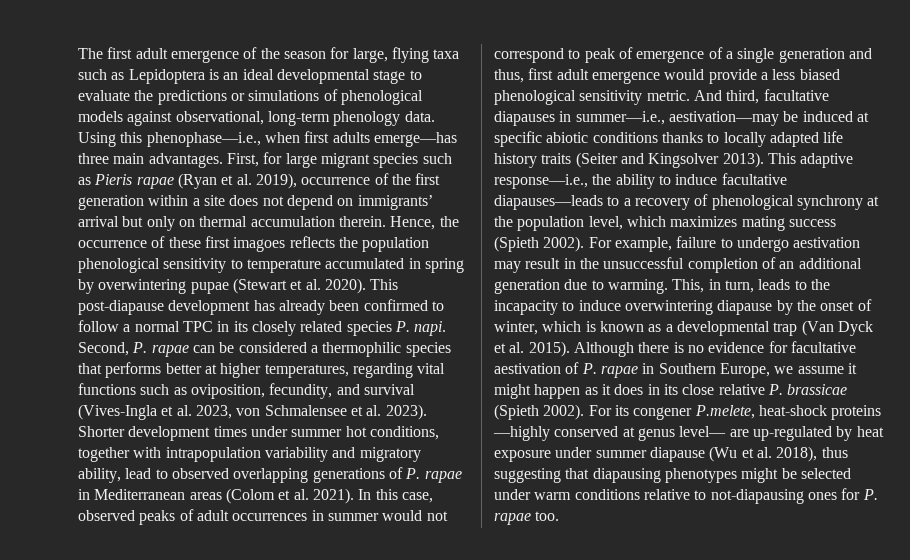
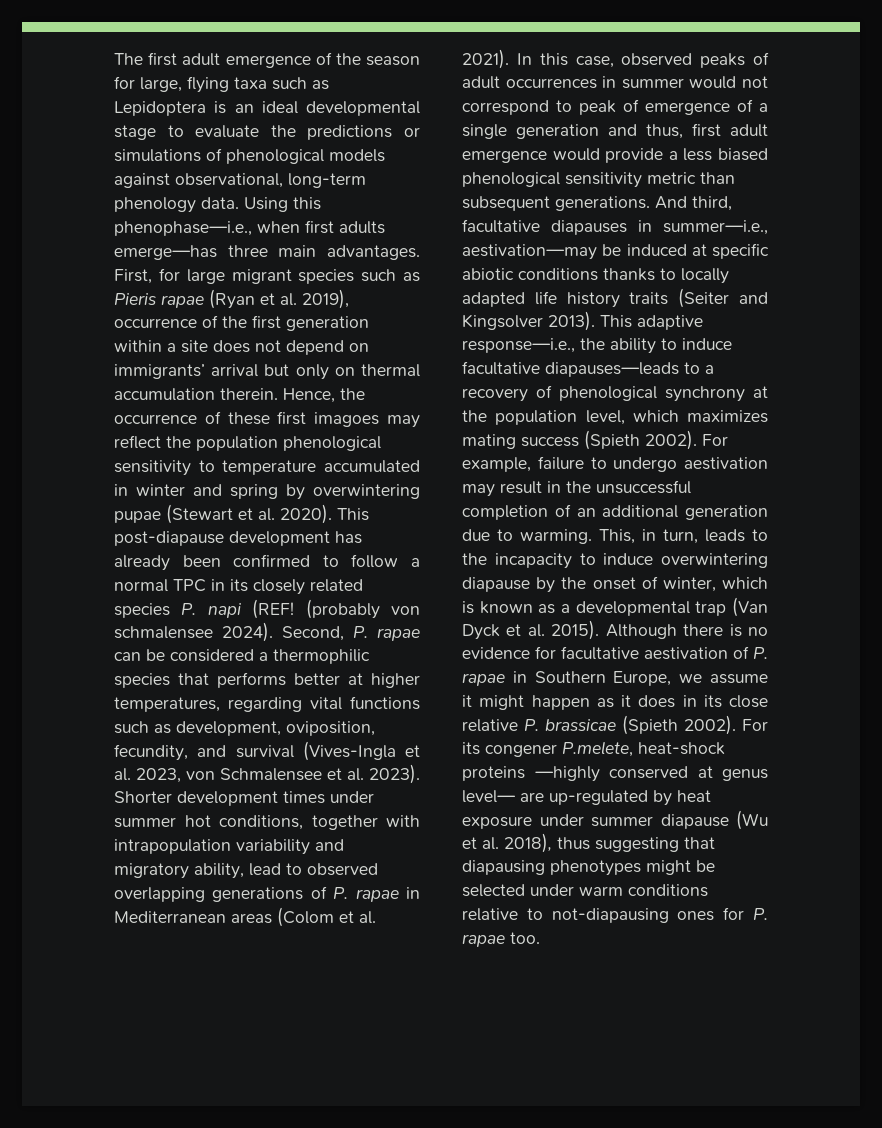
[289,236,335,248] reflects -> [387,415,421,428] [114,435,161,449] may reflect
(421, 263) none -> [136,484,222,496] winter and
[414,321,447,336] napi. -> [207,599,420,619] [114,622,273,642] napi (REF! (probably von schmalensee 2024).
(187, 391) none -> [176,721,281,736] development,
[646,90,690,101] metric. -> [647,172,735,184] [462,196,650,211] metric than subsequent generations.

